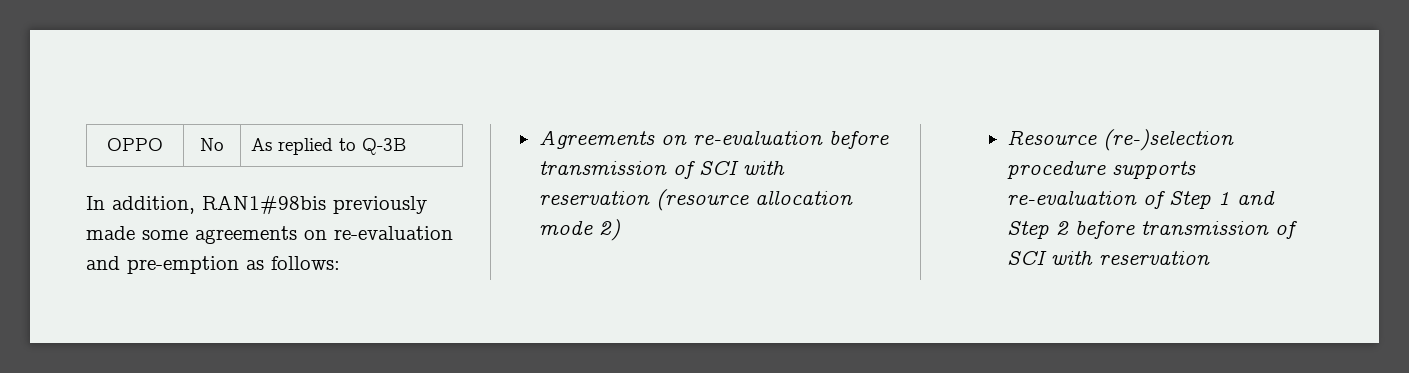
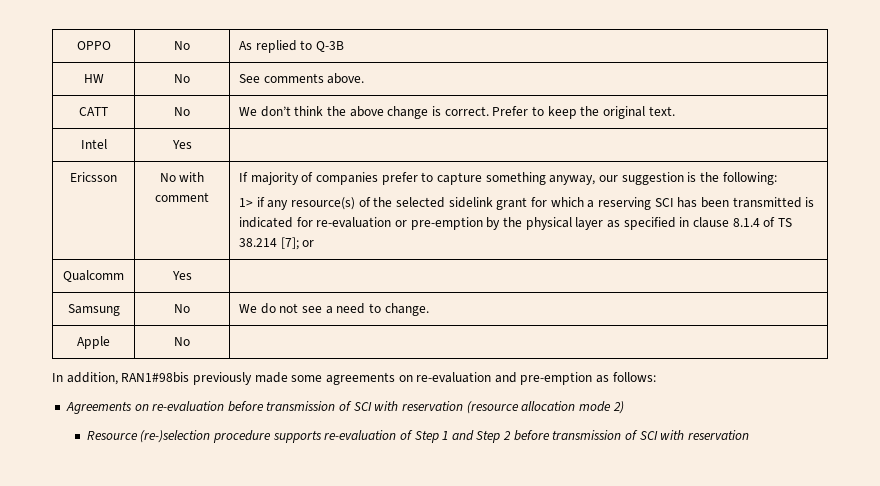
(406, 146) none -> [83,74,104,83] [174,74,190,83] [239,73,365,84] [79,107,108,116] [174,107,190,116] [239,106,675,119] [80,139,107,149] [171,140,192,149] [70,172,117,182] [159,172,205,182] [155,192,209,202] [239,172,777,185] [239,197,815,210] [239,217,792,230] [239,237,315,250] [63,270,124,282] [171,271,192,280] [67,304,120,316] [174,304,190,313] [239,303,429,316] [77,336,110,349] [174,337,190,346] // HW | No | See comments above. // CATT | No | We don’t think the above change is correct. Prefer to keep the original text. // Intel | Yes | // Ericsson | No with comment | If majority of companies prefer to capture something anyway, our suggestion is the following: // 1> if any resource(s) of the selected sidelink grant for which a reserving SCI has been transmitted is indicated for re-evaluation or pre-emption by the physical layer as specified in clause 8.1.4 of TS 38.214 [7]; or // Qualcomm | Yes | // Samsung | No | We do not see a need to change. // Apple | No |

